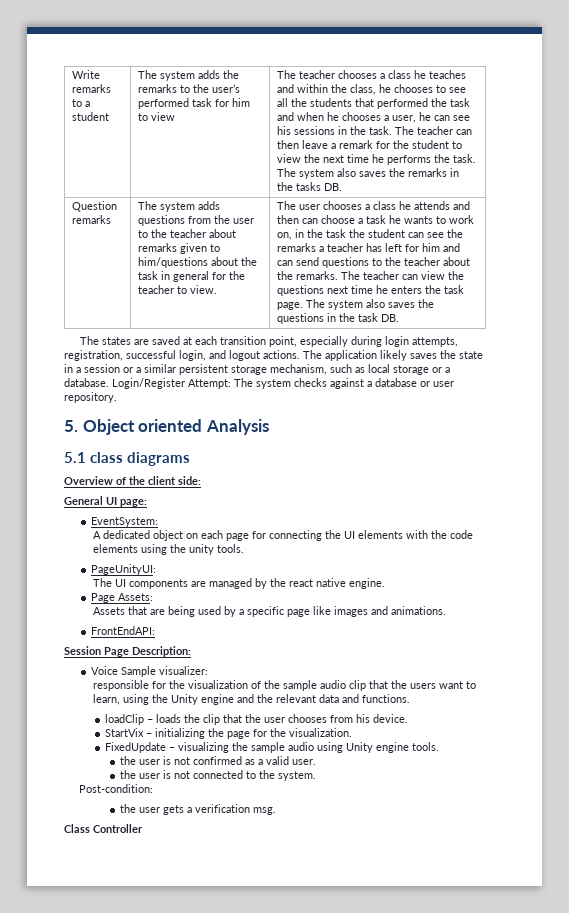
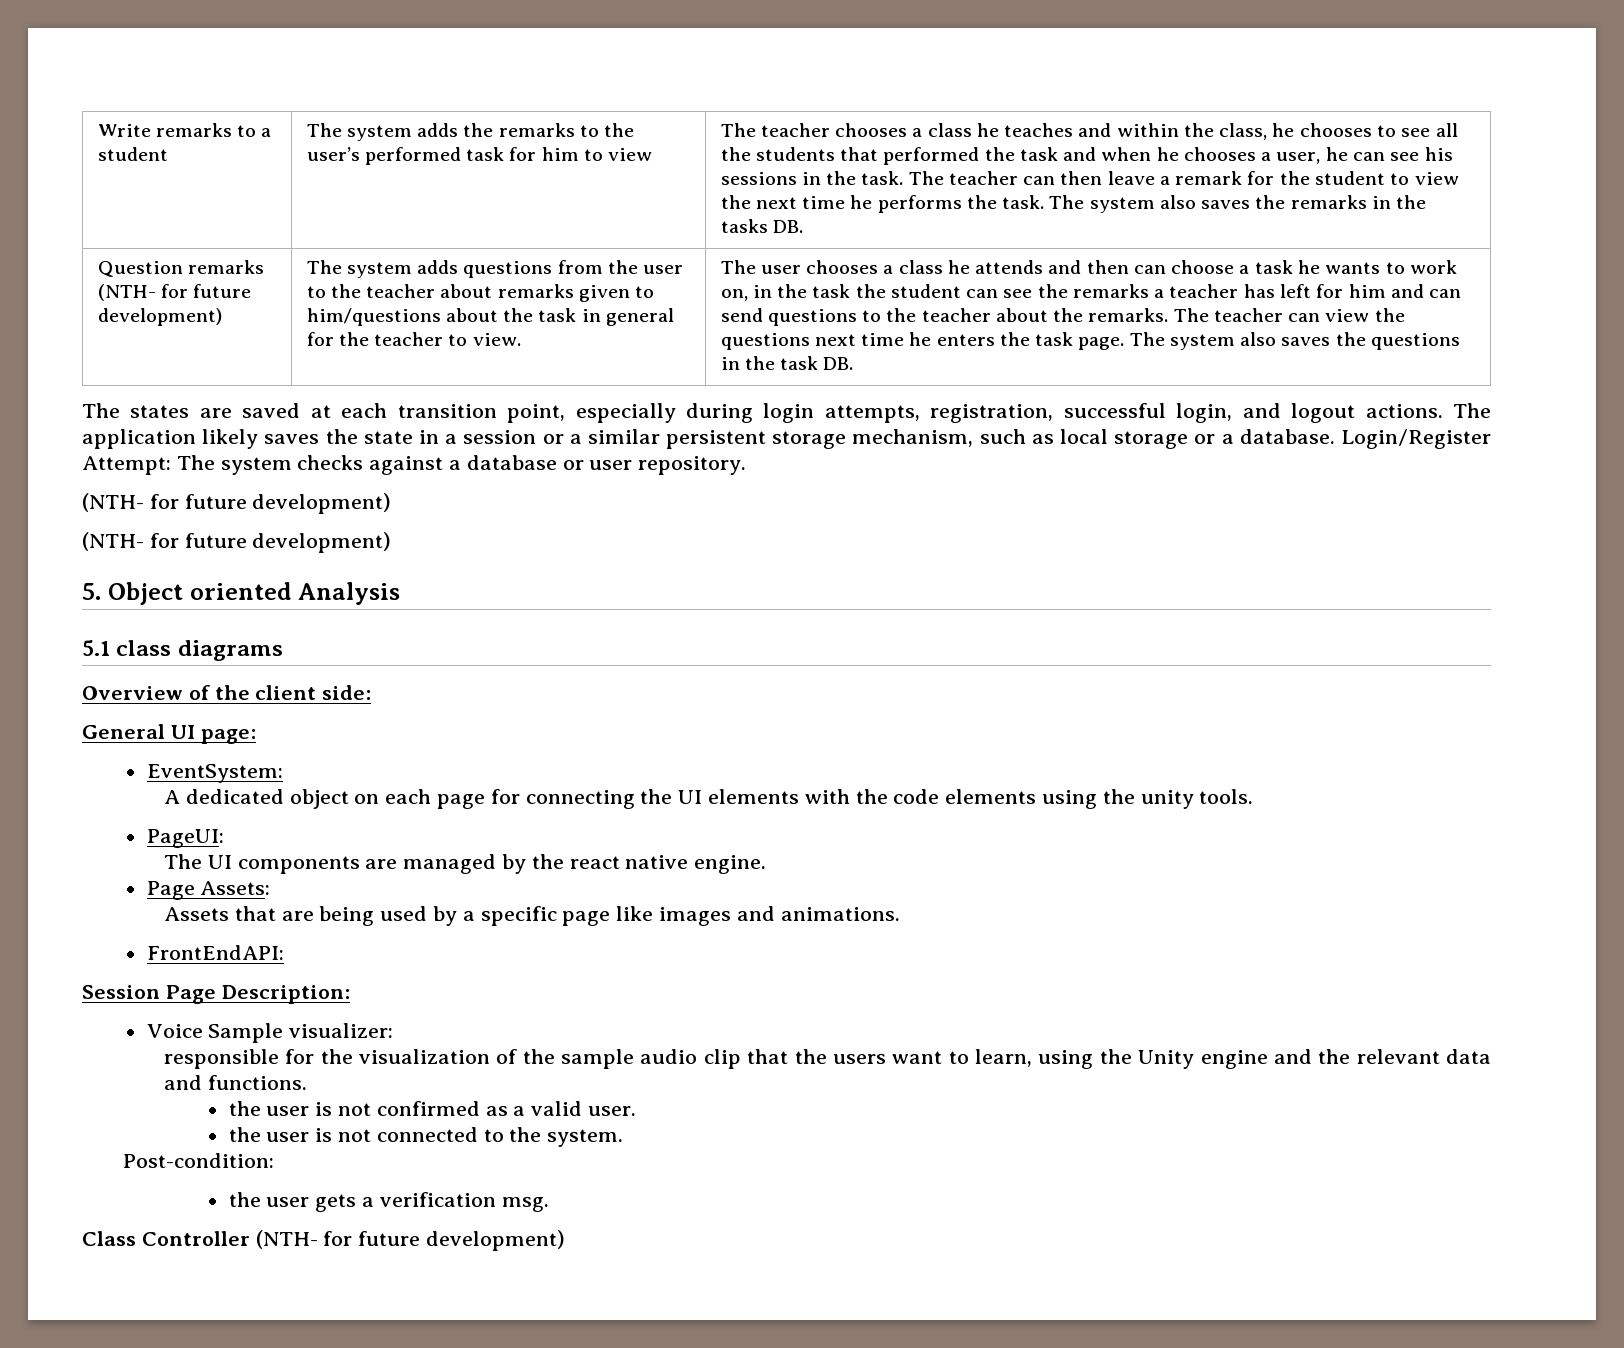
(112, 219) none -> [97,284,252,301] [97,308,222,326] (NTH- for future development)
(117, 397) none -> [82,493,392,514] [82,532,392,553] // (NTH- for future development) // (NTH- for future development)
[90,564,156,575] PageUnityUI: -> [146,829,224,848] PageUI:
[105,714,409,725] [105,728,353,739] [105,742,440,753] // loadClip – loads the clip that the user chooses from his device. // StartVix – initializing the page for the visualization. // FixedUpdate – visualizing the sample audio using Unity engine tools. -> (307, 1082) none
(143, 828) none -> [255,1230,566,1251] (NTH- for future development)

